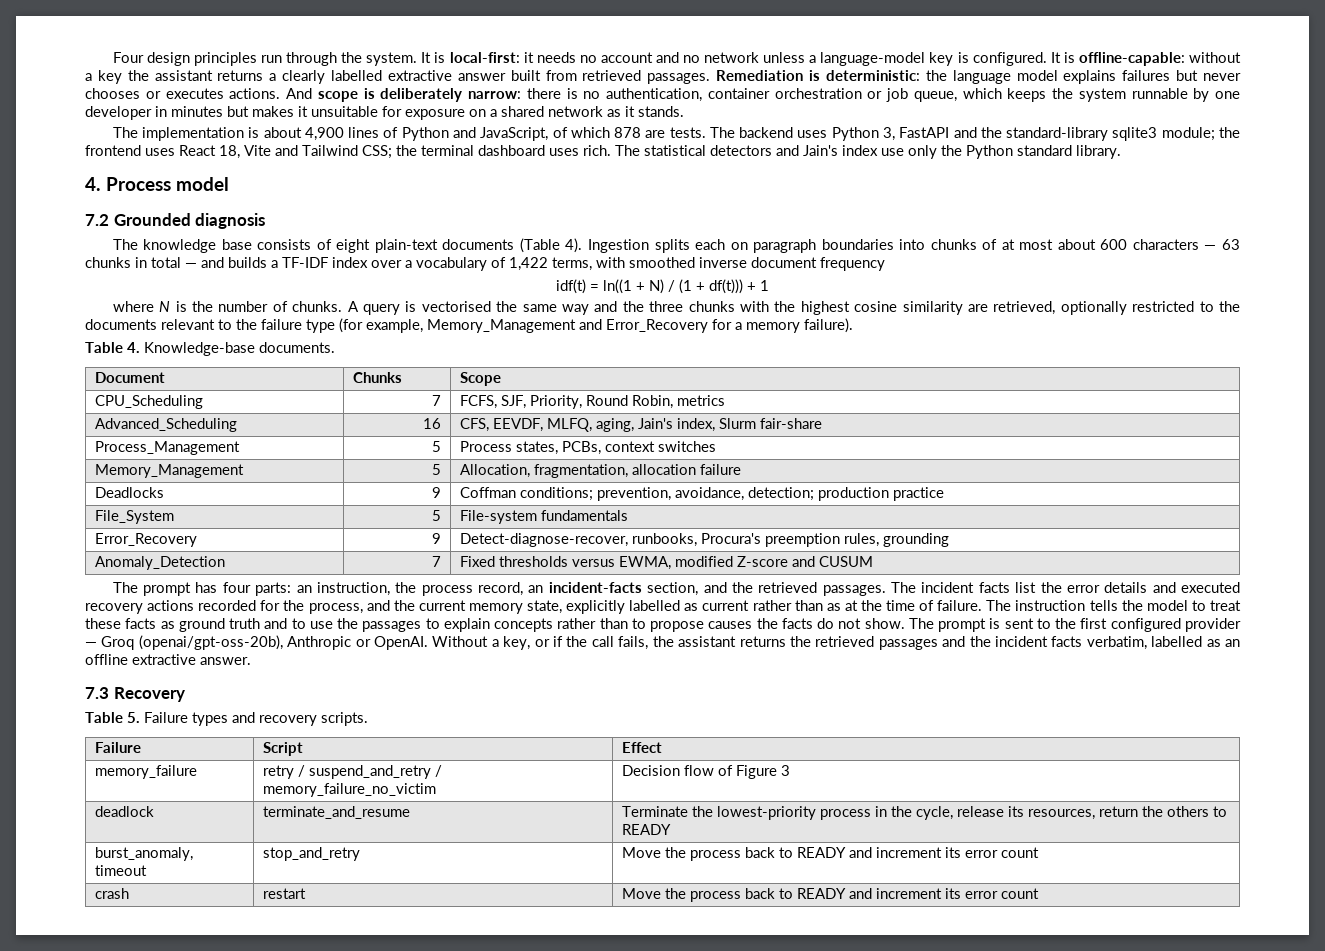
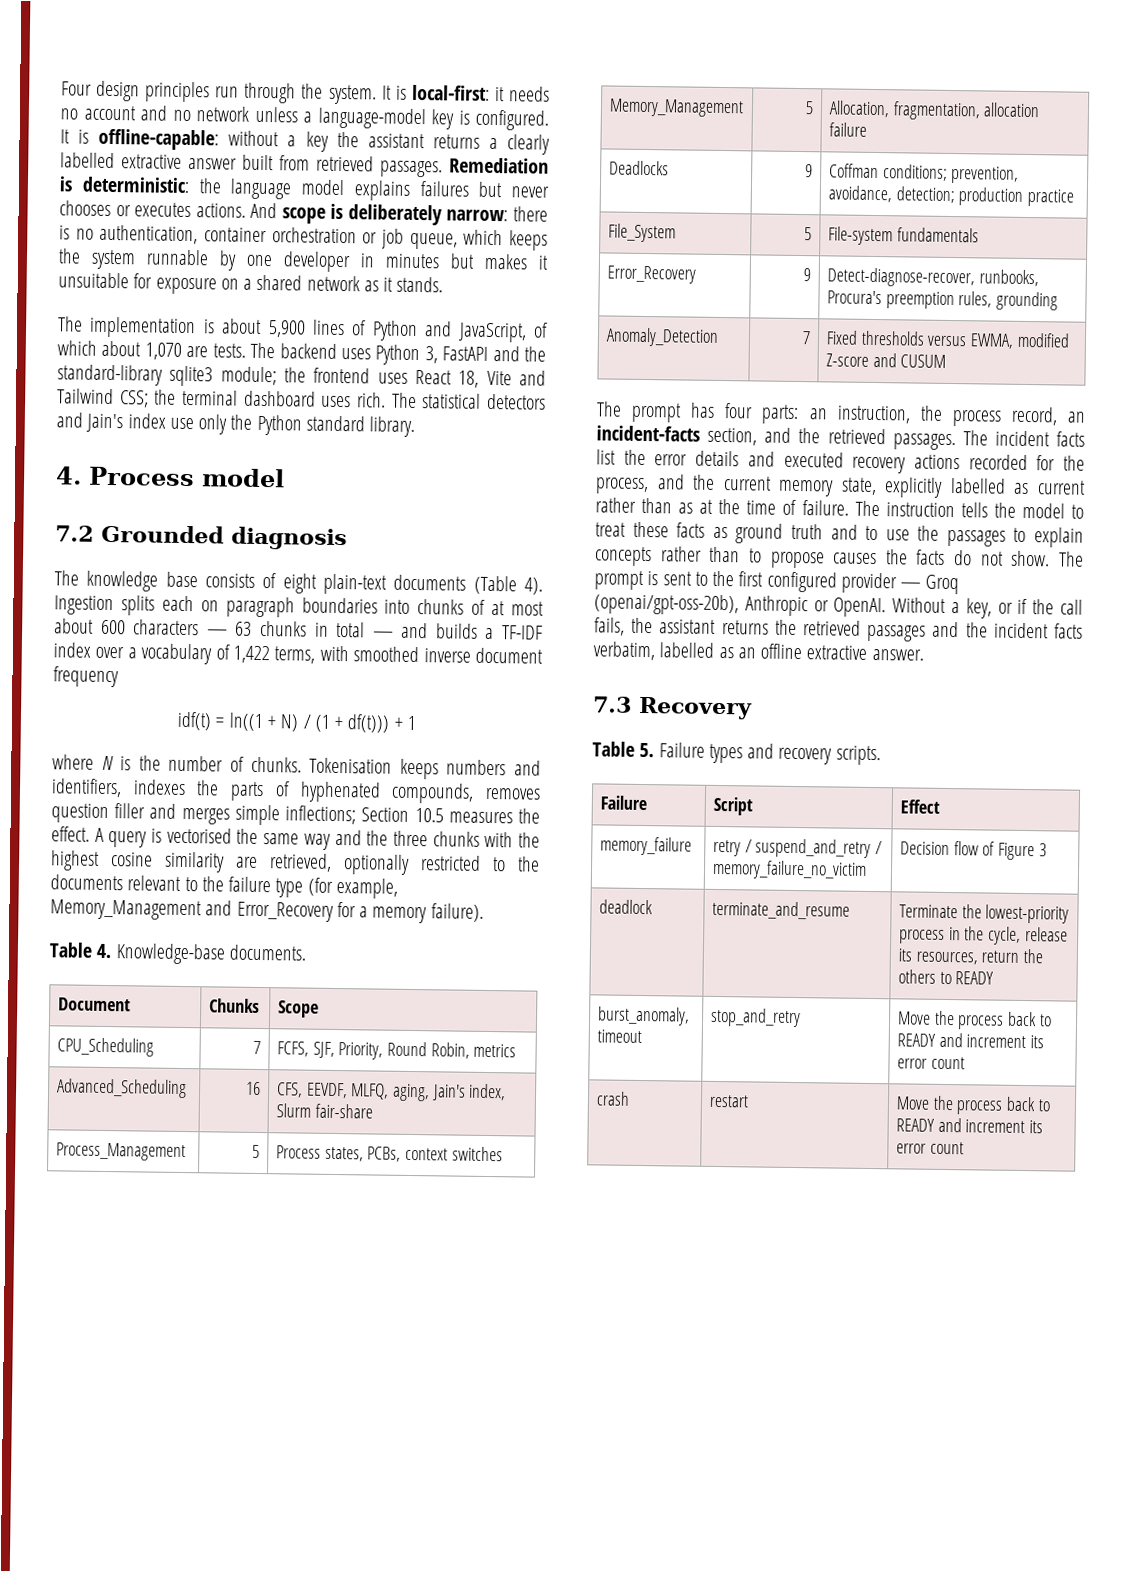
[304,127,344,141] 4,900 -> [267,320,306,338] 5,900
[614,127,642,138] 878 -> [101,340,182,360] about 1,070
(343, 306) none -> [309,757,541,780] [51,778,541,804] [51,803,540,826] [51,826,90,842] Tokenisation keeps numbers and identifiers, indexes the parts of hyphenated compounds, removes question filler and merges simple inflections; Section 10.5 measures the effect.

